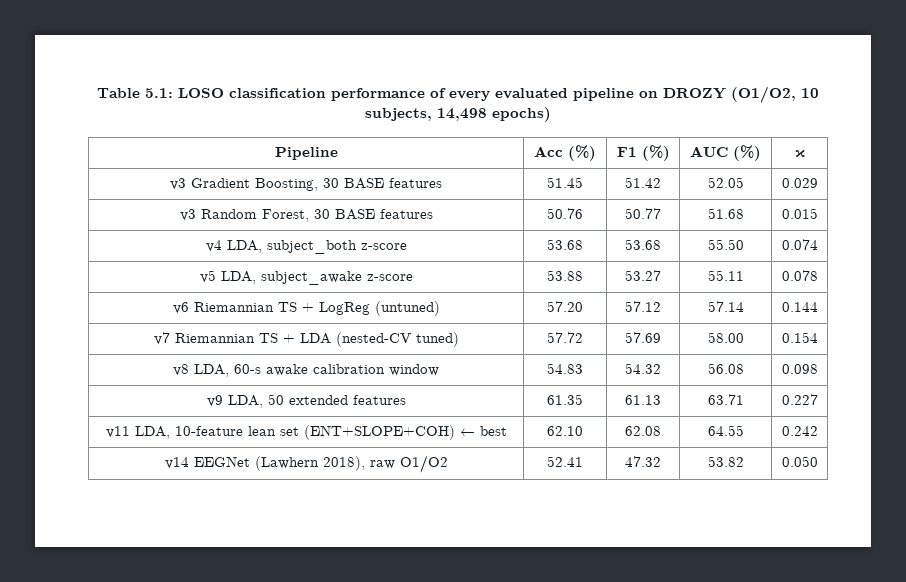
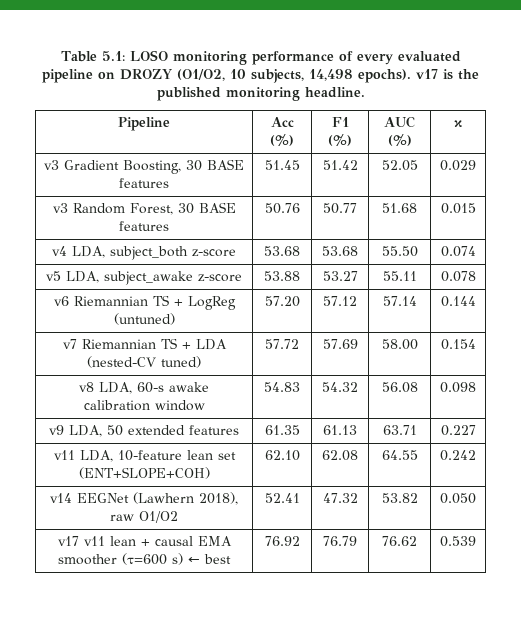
[229,88,326,98] classification -> [172,51,247,65] monitoring
[492,107,551,122] epochs) -> [358,69,479,83] [156,87,365,101] epochs). v17 is the published monitoring headline.
[459,426,507,436] ← best -> (210, 473) none
(818, 461) none -> [57,536,232,546] [57,553,231,565] [264,536,300,546] [323,536,357,546] [382,536,417,546] [440,536,476,547] // v17 v11 lean + causal EMA smoother (τ=600 s) ← best | 76.92 | 76.79 | 76.62 | 0.539

